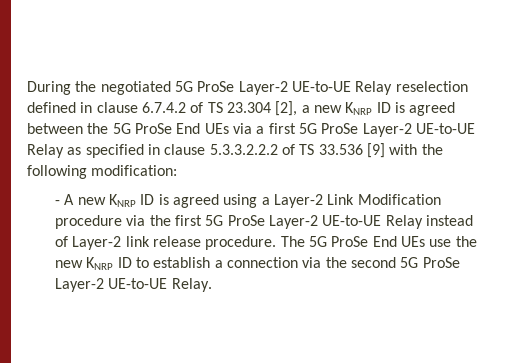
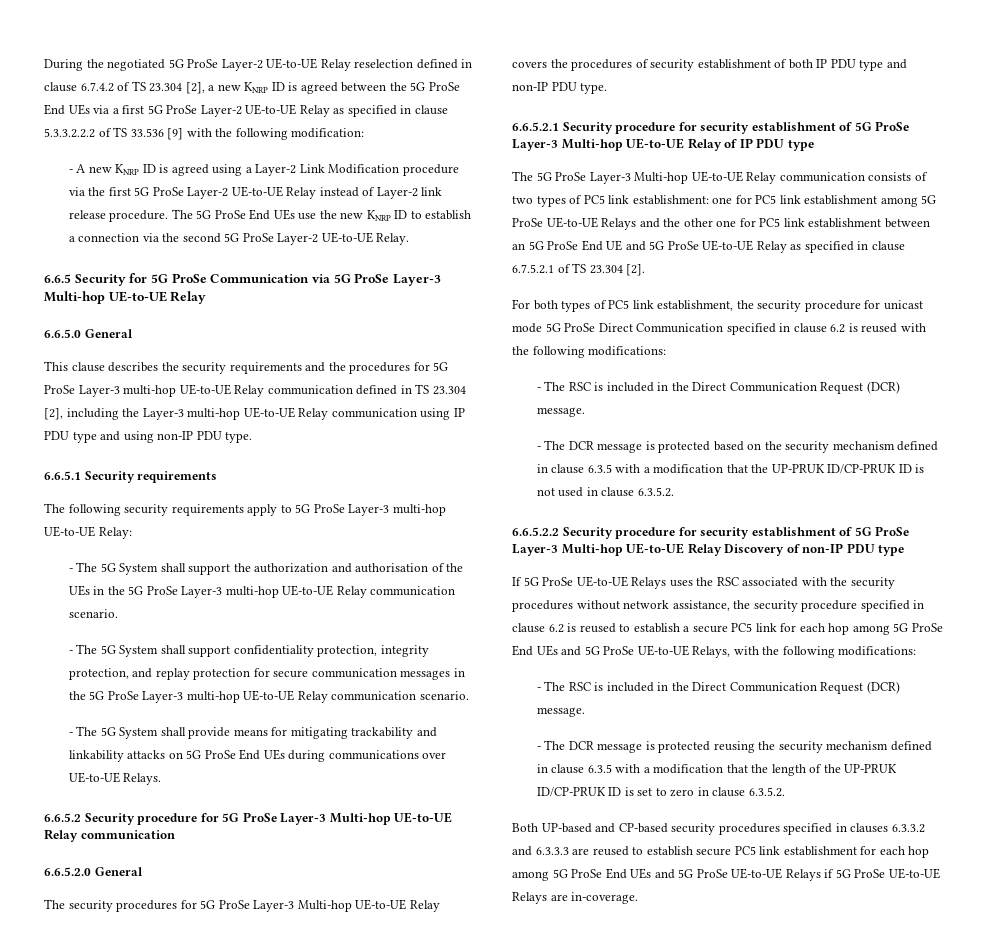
(212, 285) none -> [44,273,441,286] [44,291,207,304] [44,329,133,338] [44,361,449,374] [44,384,466,397] [44,407,465,420] [44,431,253,443] [44,471,218,483] [44,503,446,516] [44,526,132,539] [68,562,464,575] [68,585,456,598] [68,609,118,618] [68,644,429,657] [68,668,465,680] [68,690,469,703] [68,726,437,739] [68,749,447,762] [68,772,162,785] [44,812,453,825] [44,829,175,842] [44,867,143,876] [44,899,440,912] [512,59,907,71] [512,82,608,94] [512,121,910,134] [512,138,814,151] [512,171,928,184] [512,195,937,207] [512,217,930,230] [512,240,905,253] [512,263,646,276] [512,299,923,312] [512,323,926,335] [512,346,667,358] [536,381,900,394] [536,407,585,417] [536,440,939,453] [536,464,925,474] [536,487,674,497] [512,526,910,539] [512,543,905,556] [512,576,895,589] [512,600,925,612] [512,623,943,635] [512,645,917,658] [536,681,900,694] [536,707,585,717] [536,740,932,753] [536,764,898,776] [536,787,785,797] [512,823,925,835] [512,846,930,858] [512,868,940,881] [512,892,639,904] // 6.6.5 Security for 5G ProSe Communication via 5G ProSe Layer-3 Multi-hop UE-to-UE Relay // 6.6.5.0 General // This clause describes the security requirements and the procedures for 5G ProSe Layer-3 multi-hop UE-to-UE Relay communication defined in TS 23.304 [2], including the Layer-3 multi-hop UE-to-UE Relay communication using IP PDU type and using non-IP PDU type. // 6.6.5.1 Security requirements // The following security requirements apply to 5G ProSe Layer-3 multi-hop UE-to-UE Relay: // - The 5G System shall support the authorization and authorisation of the UEs in the 5G ProSe Layer-3 multi-hop UE-to-UE Relay communication scenario. // - The 5G System shall support confidentiality protection, integrity protection, and replay protection for secure communication messages in the 5G ProSe Layer-3 multi-hop UE-to-UE Relay communication scenario. // - The 5G System shall provide means for mitigating trackability and linkability attacks on 5G ProSe End UEs during communications over UE-to-UE Relays. // 6.6.5.2 Security procedure for 5G ProSe Layer-3 Multi-hop UE-to-UE Relay communication // 6.6.5.2.0 General // The security procedures for 5G ProSe Layer-3 Multi-hop UE-to-UE Relay covers the procedures of security establishment of both IP PDU type and non-IP PDU type. // 6.6.5.2.1 Security procedure for security establishment of 5G ProSe Layer-3 Multi-hop UE-to-UE Relay of IP PDU type // The 5G ProSe Layer-3 Multi-hop UE-to-UE Relay communication consists of two types of PC5 link establishment: one for PC5 link establishment among 5G ProSe UE-to-UE Relays and the other one for PC5 link establishment between an 5G ProSe End UE and 5G ProSe UE-to-UE Relay as specified in clause 6.7.5.2.1 of TS 23.304 [2]. // For both types of PC5 link establishment, the security procedure for unicast mode 5G ProSe Direct Communication specified in clause 6.2 is reused with the following modifications: // - The RSC is included in the Direct Communication Request (DCR) message. // - The DCR message is protected based on the security mechanism defined in clause 6.3.5 with a modification that the UP-PRUK ID/CP-PRUK ID is not used in clause 6.3.5.2. // 6.6.5.2.2 Security procedure for security establishment of 5G ProSe Layer-3 Multi-hop UE-to-UE Relay Discovery of non-IP PDU type // If 5G ProSe UE-to-UE Relays uses the RSC associated with the security procedures without network assistance, the security procedure specified in clause 6.2 is reused to establish a secure PC5 link for each hop among 5G ProSe End UEs and 5G ProSe UE-to-UE Relays, with the following modifications: // - The RSC is included in the Direct Communication Request (DCR) message. // - The DCR message is protected reusing the security mechanism defined in clause 6.3.5 with a modification that the length of the UP-PRUK ID/CP-PRUK ID is set to zero in clause 6.3.5.2. // Both UP-based and CP-based security procedures specified in clauses 6.3.3.2 and 6.3.3.3 are reused to establish secure PC5 link establishment for each hop among 5G ProSe End UEs and 5G ProSe UE-to-UE Relays if 5G ProSe UE-to-UE Relays are in-coverage.

